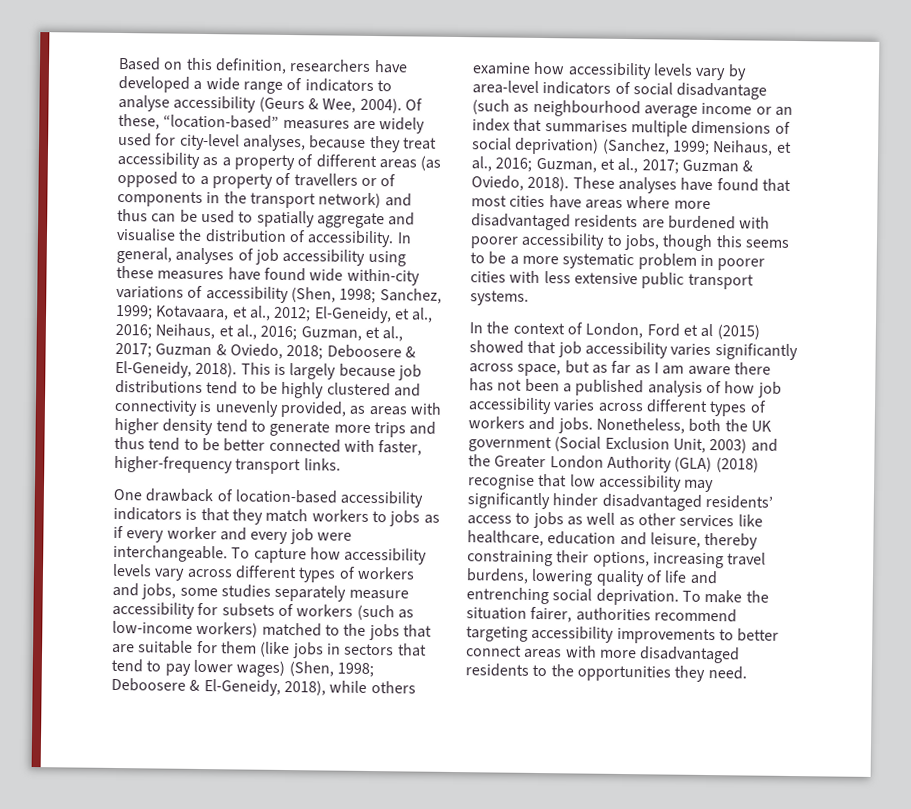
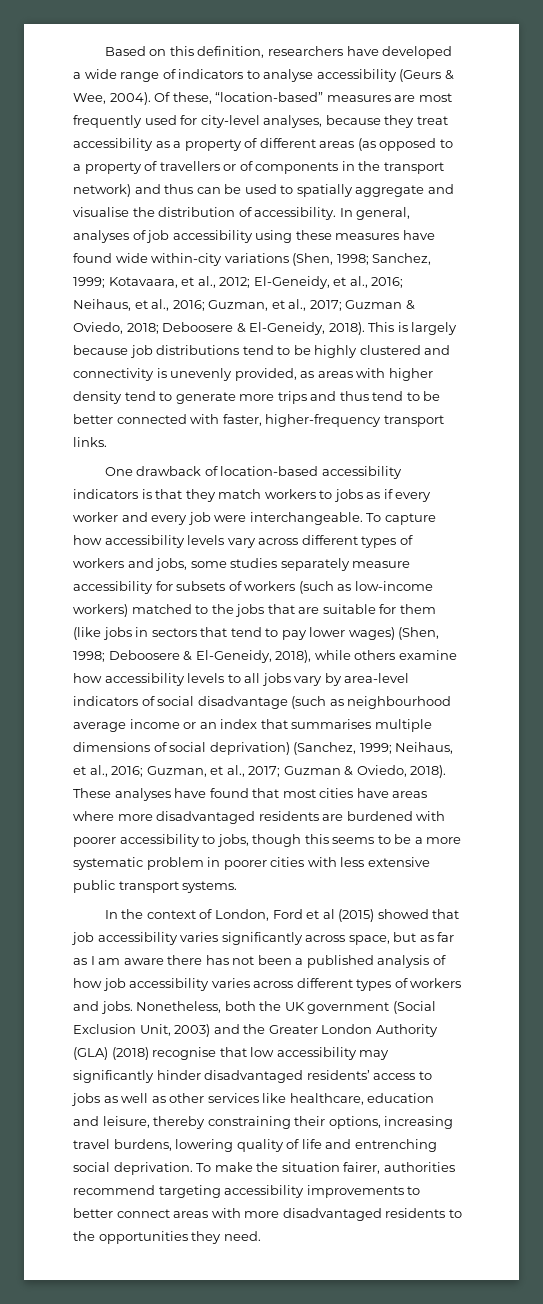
[379,117,426,134] widely -> [418,93,452,102] [73,115,142,128] most frequently
[187,285,289,304] of accessibility -> (289, 258) none
(693, 69) none -> [227,673,291,686] to all jobs

